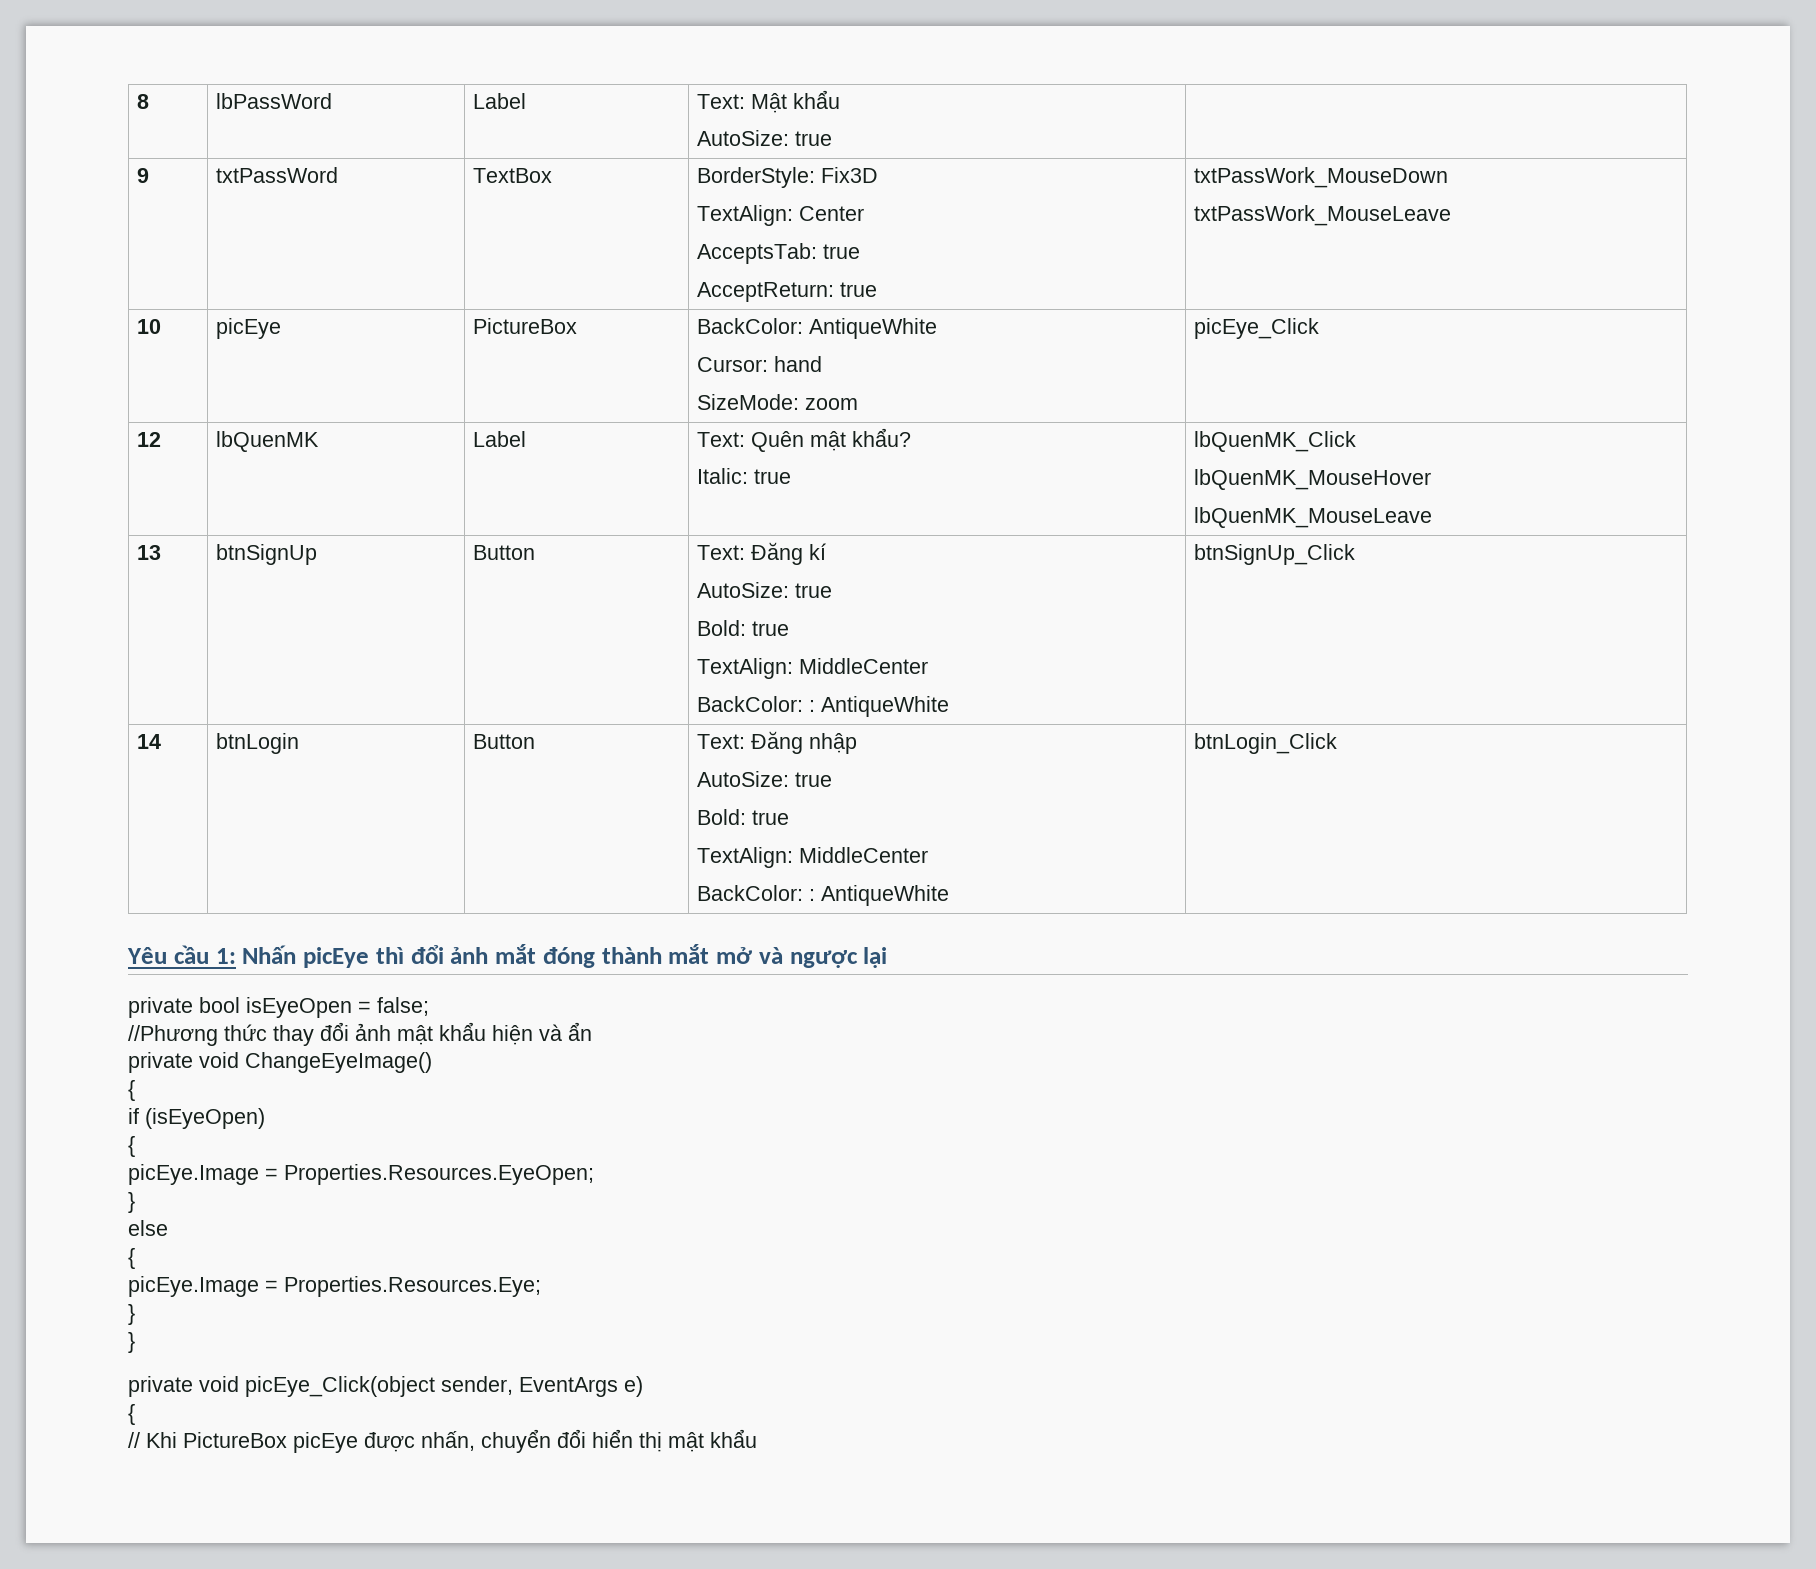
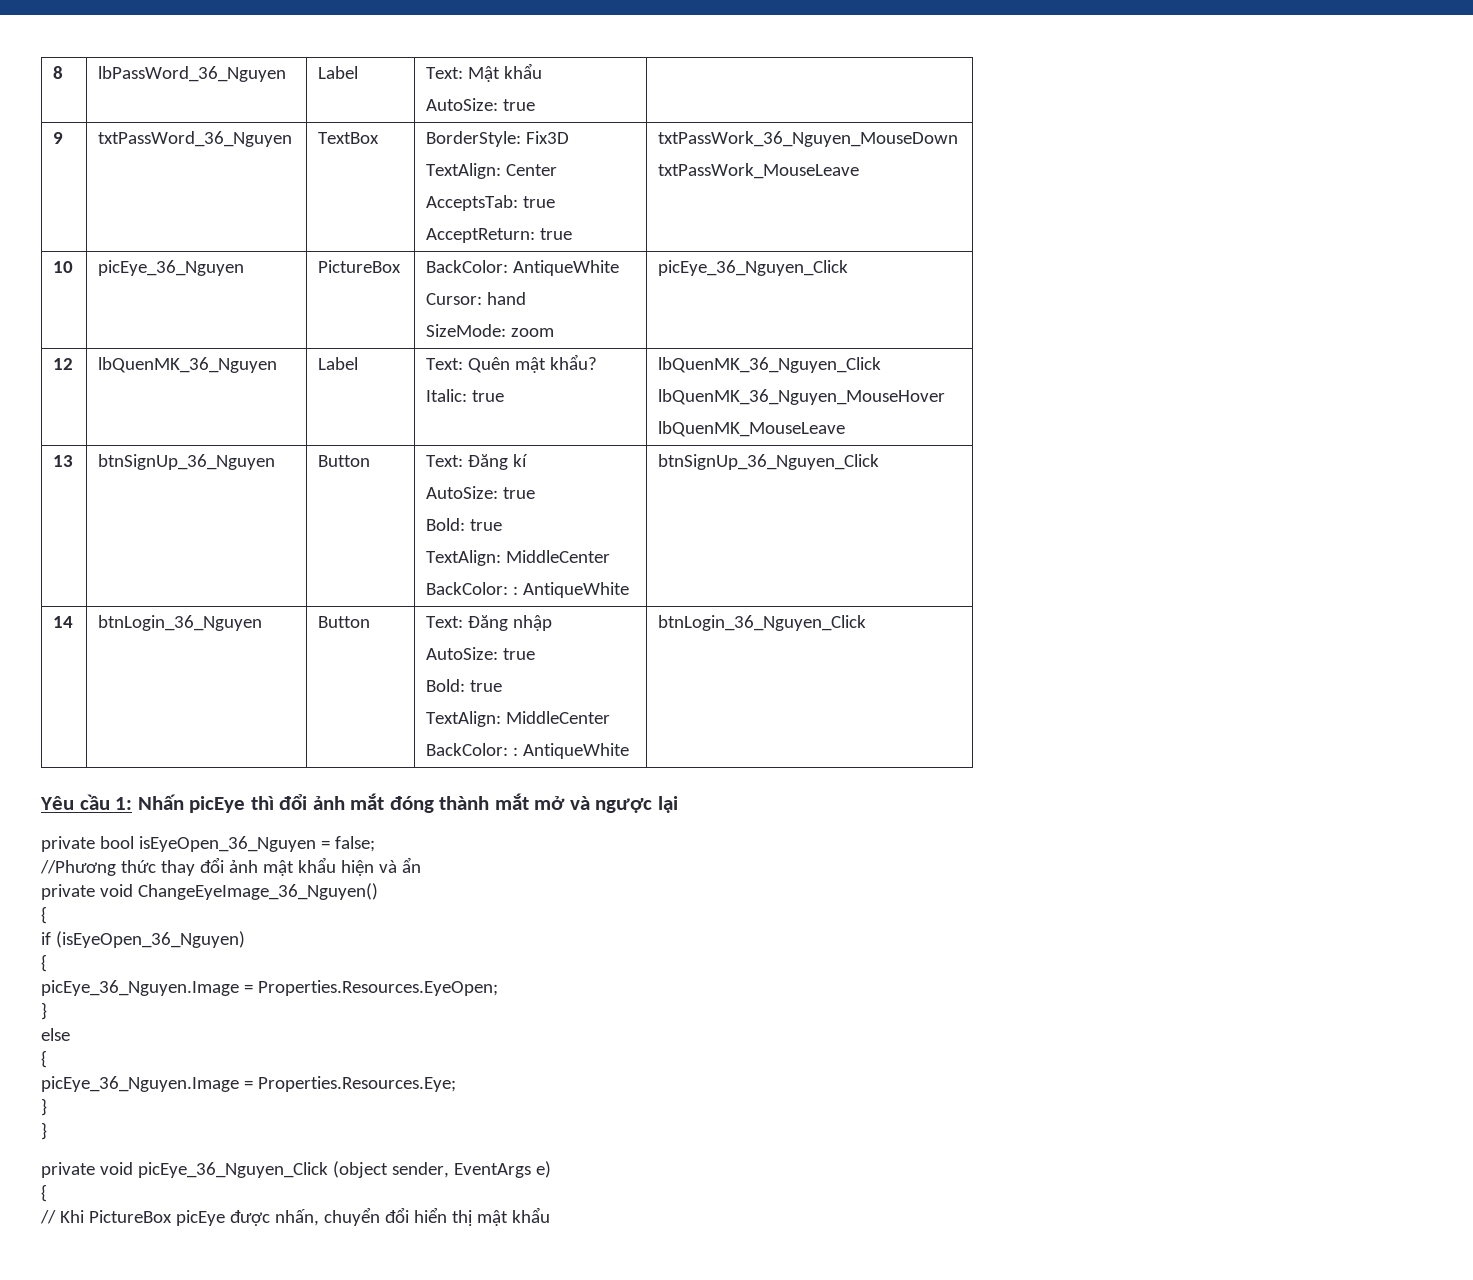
[216,93,333,109] lbPassWord -> [98,66,287,82] lbPassWord_36_Nguyen
[216,167,339,183] txtPassWord -> [98,131,293,147] txtPassWord_36_Nguyen
[1194,167,1449,188] txtPassWork_MouseDown -> [658,131,959,147] txtPassWork_36_Nguyen_MouseDown
[216,318,282,339] picEye -> [98,260,245,276] picEye_36_Nguyen
[1194,318,1320,339] picEye_Click -> [658,260,849,276] picEye_36_Nguyen_Click
[216,431,320,452] lbQuenMK -> [98,357,278,373] lbQuenMK_36_Nguyen
[1194,431,1357,452] [1194,469,1432,490] lbQuenMK_Click // lbQuenMK_MouseHover -> [658,357,882,373] [658,389,946,405] lbQuenMK_36_Nguyen_Click // lbQuenMK_36_Nguyen_MouseHover
[216,544,318,565] btnSignUp -> [98,454,276,470] btnSignUp_36_Nguyen
[1194,544,1356,565] btnSignUp_Click -> [658,454,880,470] btnSignUp_36_Nguyen_Click
[216,733,300,754] btnLogin -> [98,615,263,631] btnLogin_36_Nguyen
[1194,733,1338,754] btnLogin_Click -> [658,615,867,631] btnLogin_36_Nguyen_Click
[246,997,352,1018] isEyeOpen -> [138,836,316,852] isEyeOpen_36_Nguyen
[245,1052,432,1073] ChangeEyeImage() -> [137,883,378,900] ChangeEyeImage_36_Nguyen()
[145,1108,265,1129] [128,1136,135,1157] [128,1164,259,1185] (isEyeOpen) // { // picEye.Image -> [55,931,245,948] [41,954,47,972] [41,980,239,996] (isEyeOpen_36_Nguyen) // { // picEye_36_Nguyen.Image
[128,1276,259,1297] picEye.Image -> [41,1076,239,1092] picEye_36_Nguyen.Image
[245,1376,435,1397] picEye_Click(object -> [137,1161,388,1178] picEye_36_Nguyen_Click (object

